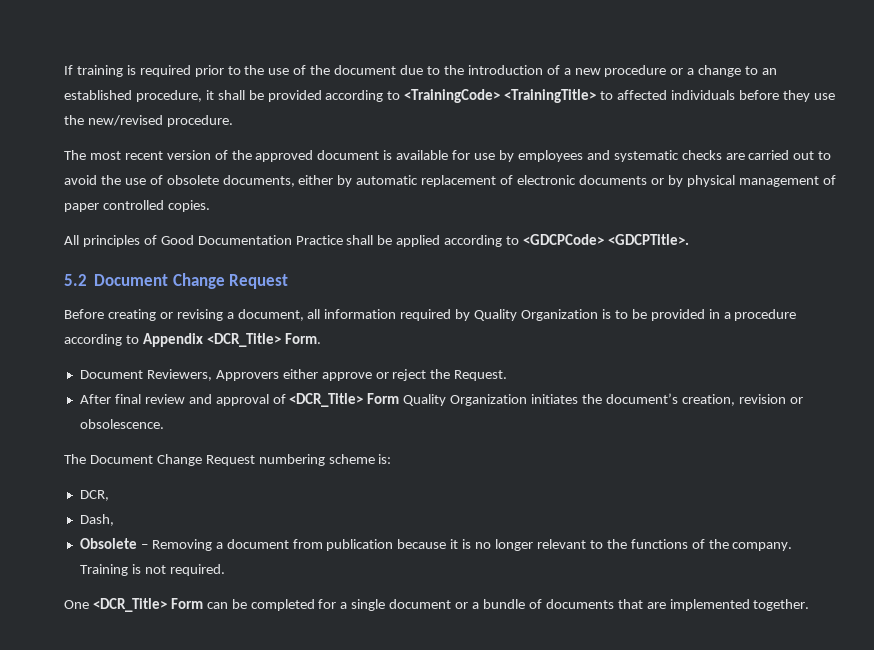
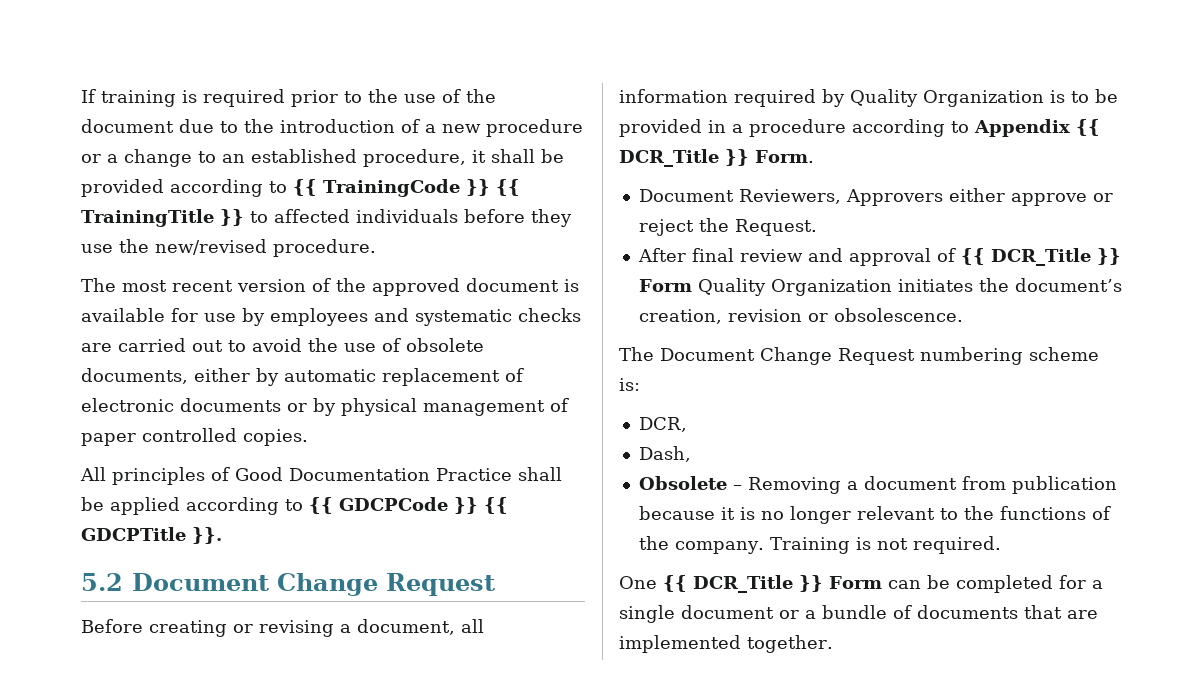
[404,89,597,103] <TrainingCode> <TrainingTitle> -> [293,179,520,197] [81,209,244,227] {{ TrainingCode }} {{ TrainingTitle }}
[523,234,689,245] <GDCPCode> <GDCPTitle>. -> [309,497,508,514] [81,527,222,544] {{ GDCPCode }} {{ GDCPTitle }}.
[206,333,281,347] <DCR_Title> -> [1076,119,1100,136] [619,149,749,167] {{ DCR_Title }}
[289,393,364,407] <DCR_Title> -> [960,248,1121,266] {{ DCR_Title }}
[92,598,167,612] <DCR_Title> -> [663,575,823,593] {{ DCR_Title }}

